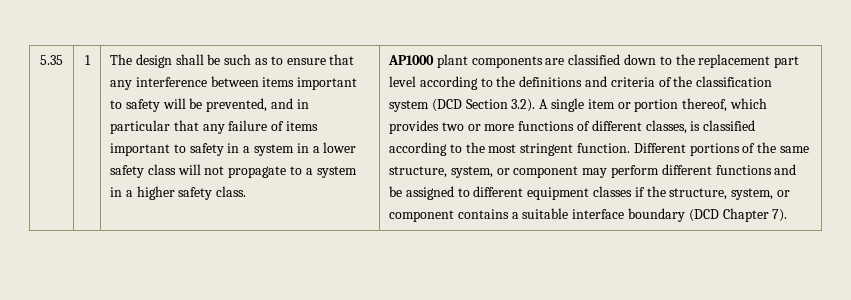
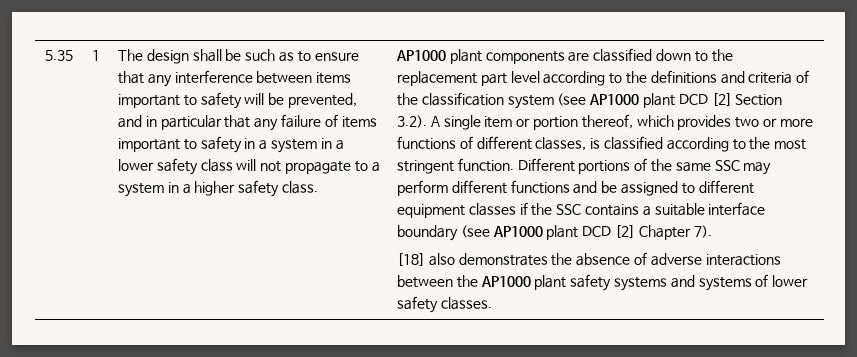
[431,99,462,112] (DCD -> [557,93,732,108] (see AP1000 plant DCD [2]
[389,166,579,178] structure, system, or component -> [714,160,740,171] SSC
[669,188,790,200] [389,210,455,222] structure, system, or component -> [556,204,582,215] SSC
[688,208,788,222] (DCD Chapter 7). -> [460,225,712,240] [397,252,781,266] [397,274,809,291] [397,296,492,313] (see AP1000 plant DCD [2] Chapter 7). // [18] also demonstrates the absence of adverse interactions between the AP1000 plant safety systems and systems of lower safety classes.

